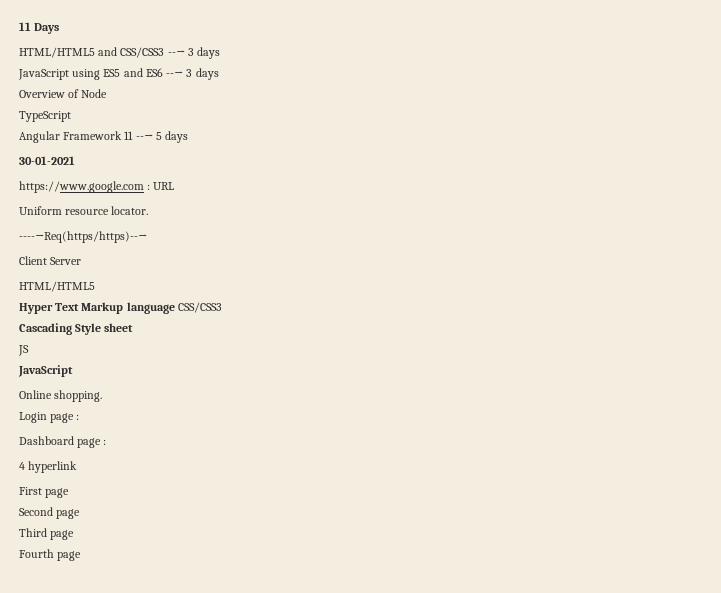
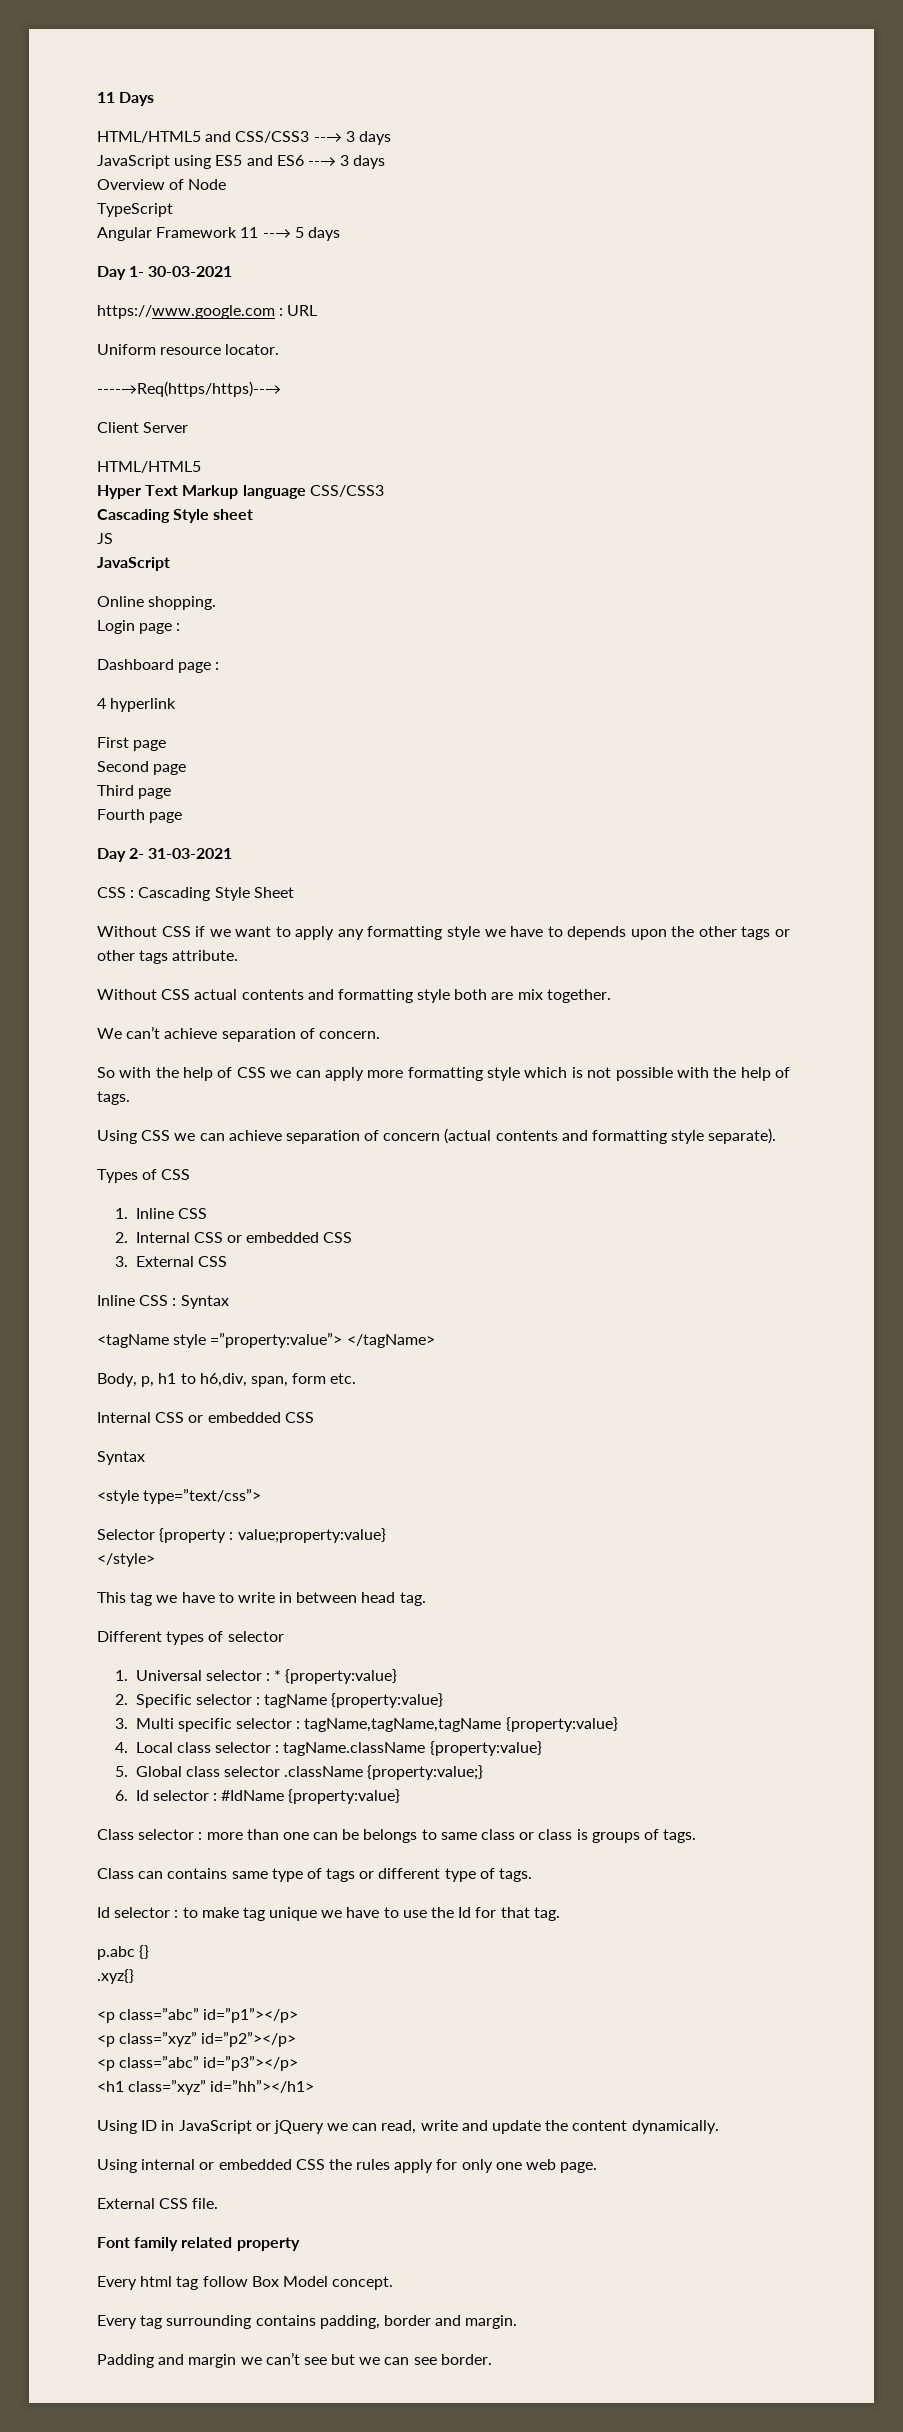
[19,156,75,165] 30-01-2021 -> [97,266,233,280] Day 1- 30-03-2021
(82, 556) none -> [97,848,233,862] [97,887,294,901] [97,926,790,940] [97,950,239,964] [97,989,611,1003] [97,1026,380,1042] [97,1067,790,1081] [97,1091,130,1105] [97,1128,777,1144] [97,1169,191,1183] [114,1208,207,1219] [114,1232,353,1243] [114,1256,227,1267] [97,1295,229,1309] [97,1332,435,1348] [97,1373,357,1387] [97,1412,314,1423] [97,1451,145,1465] [97,1488,262,1504] [97,1528,386,1543] [97,1553,155,1567] [97,1592,426,1606] [97,1631,284,1645] [114,1669,398,1684] [114,1693,444,1708] [114,1717,618,1732] [114,1741,542,1756] [114,1765,484,1780] [114,1789,401,1804] [97,1829,697,1843] [97,1868,533,1882] [97,1907,560,1921] [97,1945,150,1960] [97,1969,134,1984] [97,2007,299,2023] [97,2031,297,2047] [97,2055,299,2071] [97,2079,315,2095] [97,2120,719,2134] [97,2159,598,2173] [97,2198,219,2209] [97,2237,300,2251] [97,2276,394,2290] [97,2315,518,2329] [97,2352,492,2368] // Day 2- 31-03-2021 // CSS : Cascading Style Sheet // Without CSS if we want to apply any formatting style we have to depends upon the other tags or other tags attribute. // Without CSS actual contents and formatting style both are mix together. // We can’t achieve separation of concern. // So with the help of CSS we can apply more formatting style which is not possible with the help of tags. // Using CSS we can achieve separation of concern (actual contents and formatting style separate). // Types of CSS // 1. Inline CSS // 2. Internal CSS or embedded CSS // 3. External CSS // Inline CSS : Syntax // <tagName style =”property:value”> </tagName> // Body, p, h1 to h6,div, span, form etc. // Internal CSS or embedded CSS // Syntax // <style type=”text/css”> // Selector {property : value;property:value} // </style> // This tag we have to write in between head tag. // Different types of selector // 1. Universal selector : * {property:value} // 2. Specific selector : tagName {property:value} // 3. Multi specific selector : tagName,tagName,tagName {property:value} // 4. Local class selector : tagName.className {property:value} // 5. Global class selector .className {property:value;} // 6. Id selector : #IdName {property:value} // Class selector : more than one can be belongs to same class or class is groups of tags. // Class can contains same type of tags or different type of tags. // Id selector : to make tag unique we have to use the Id for that tag. // p.abc {} // .xyz{} // <p class=”abc” id=”p1”></p> // <p class=”xyz” id=”p2”></p> // <p class=”abc” id=”p3”></p> // <h1 class=”xyz” id=”hh”></h1> // Using ID in JavaScript or jQuery we can read, write and update the content dynamically. // Using internal or embedded CSS the rules apply for only one web page. // External CSS file. // Font family related property // Every html tag follow Box Model concept. // Every tag surrounding contains padding, border and margin. // Padding and margin we can’t see but we can see border.

